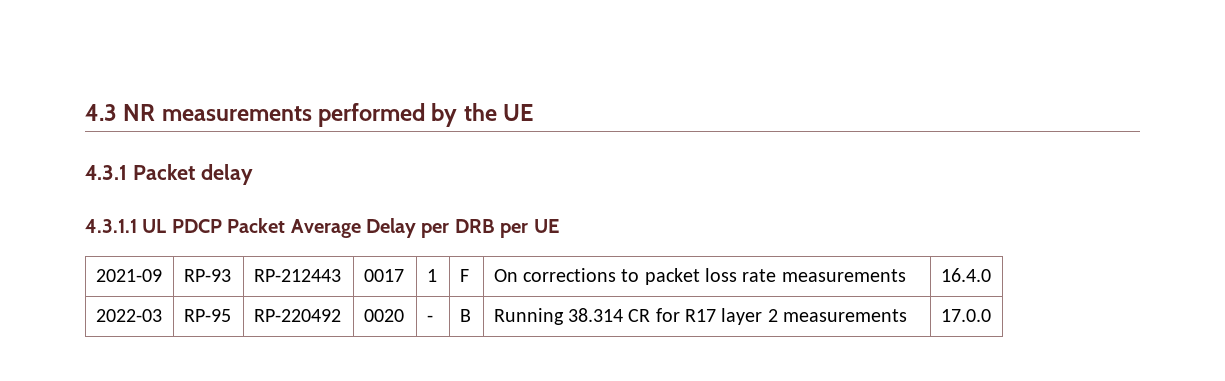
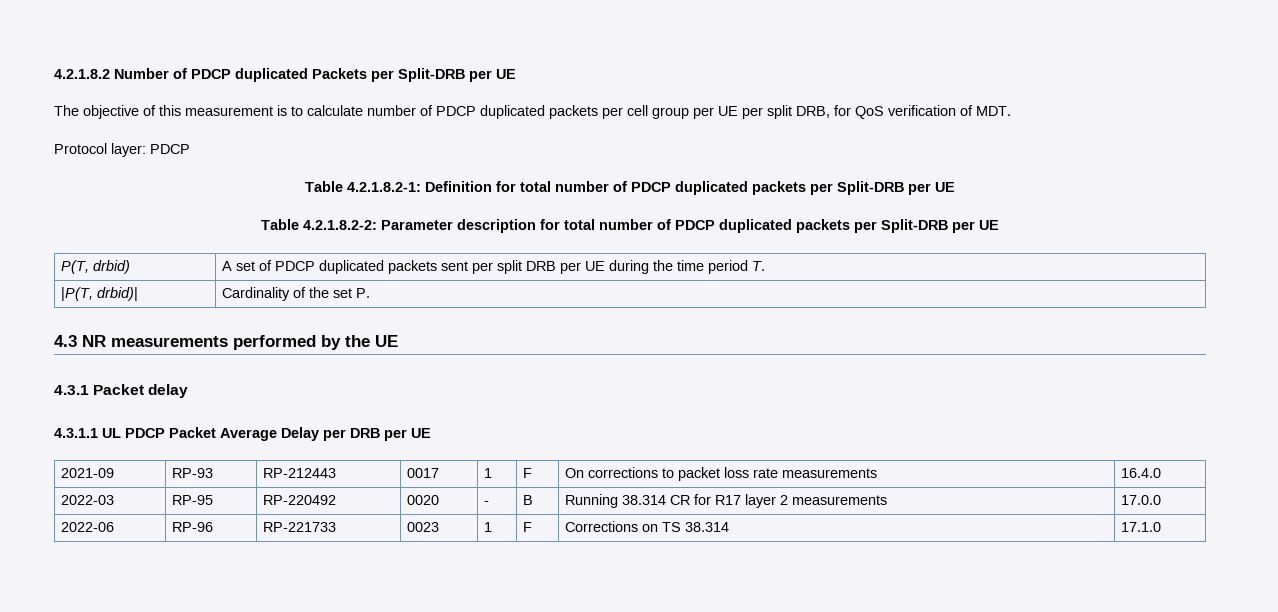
(85, 112) none -> [54,68,516,82] [54,105,1011,119] [54,143,190,157] [305,181,955,195] [261,219,999,233] [61,260,131,274] [222,260,766,274] [61,287,139,301] [222,287,371,301] 4.2.1.8.2 Number of PDCP duplicated Packets per Split-DRB per UE // The objective of this measurement is to calculate number of PDCP duplicated packets per cell group per UE per split DRB, for QoS verification of MDT. // Protocol layer: PDCP // Table 4.2.1.8.2-1: Definition for total number of PDCP duplicated packets per Split-DRB per UE // Table 4.2.1.8.2-2: Parameter description for total number of PDCP duplicated packets per Split-DRB per UE // P(T, drbid) | A set of PDCP duplicated packets sent per split DRB per UE during the time period T. // |P(T, drbid)| | Cardinality of the set P. //
(991, 315) none -> [61,522,115,532] [172,522,214,532] [263,522,337,532] [407,522,440,532] [484,522,493,532] [523,522,533,532] [565,521,730,532] [1121,522,1162,532] // 2022-06 | RP-96 | RP-221733 | 0023 | 1 | F | Corrections on TS 38.314 | 17.1.0

